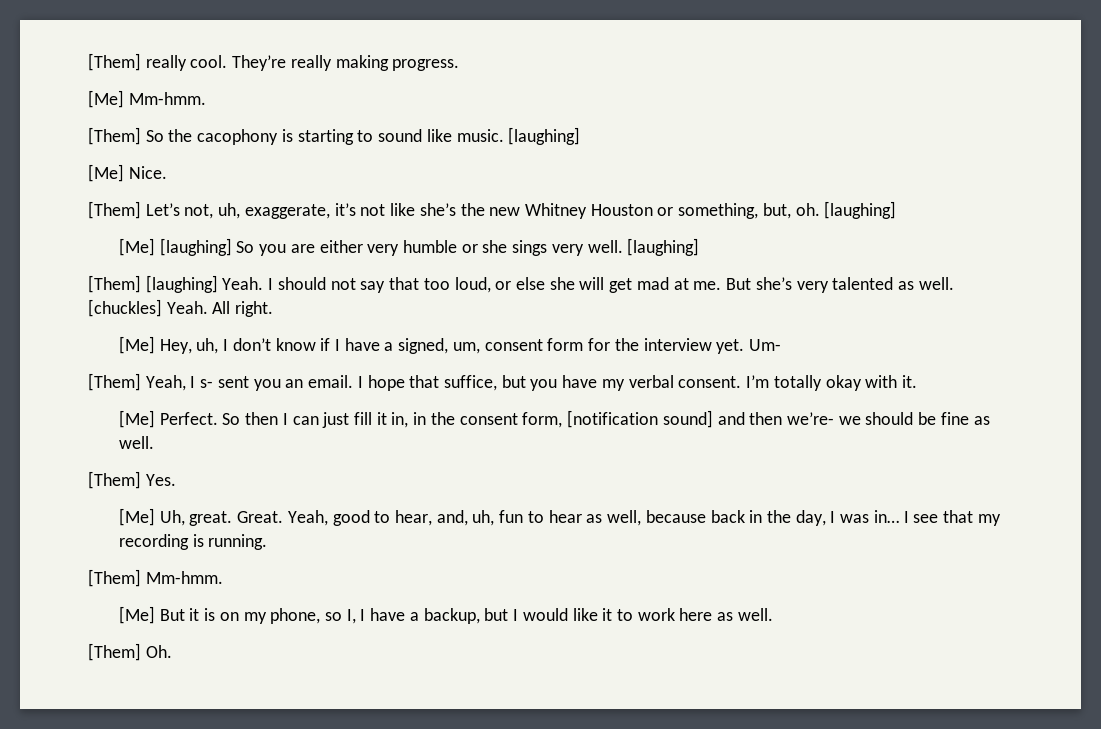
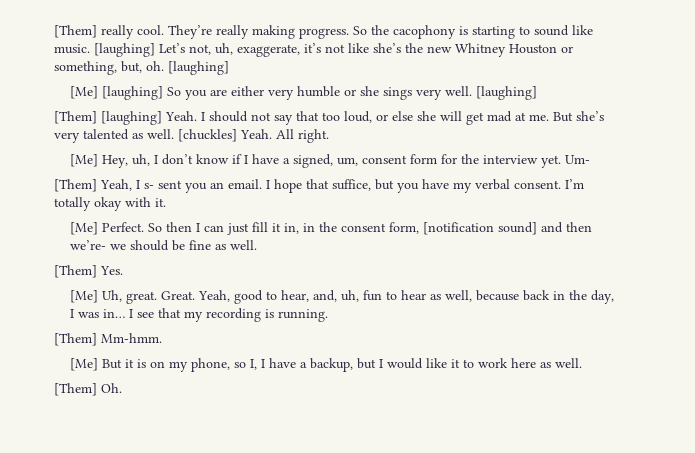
[88,90,206,108] [88,127,141,145] // [Me] Mm-hmm. // [Them] -> (349, 33) none
[88,164,167,182] [88,201,141,219] // [Me] Nice. // [Them] -> (155, 50) none

